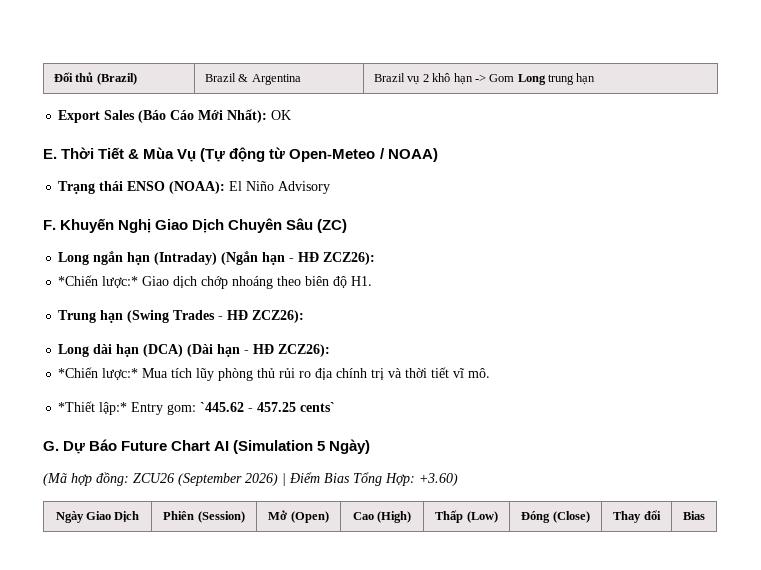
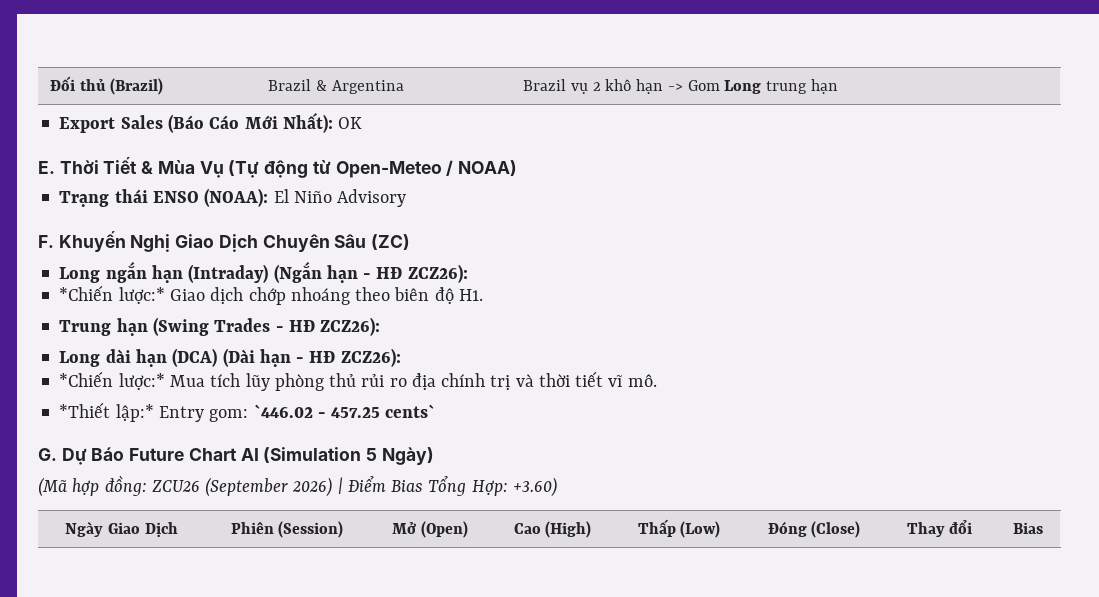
[200,402,245,412] `445.62 -> [253,404,313,418] `446.02

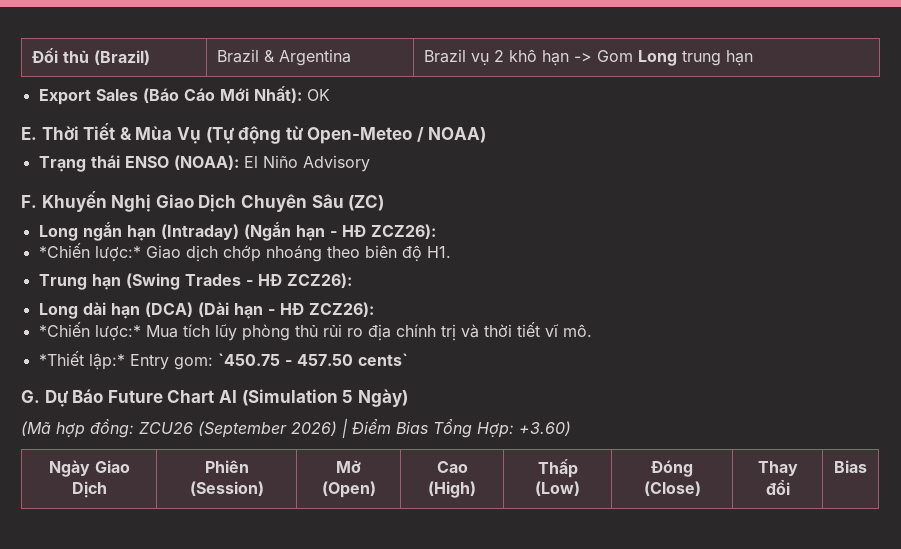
[253,404,381,418] `446.02 - 457.25 -> [217,353,353,366] `450.75 - 457.50

